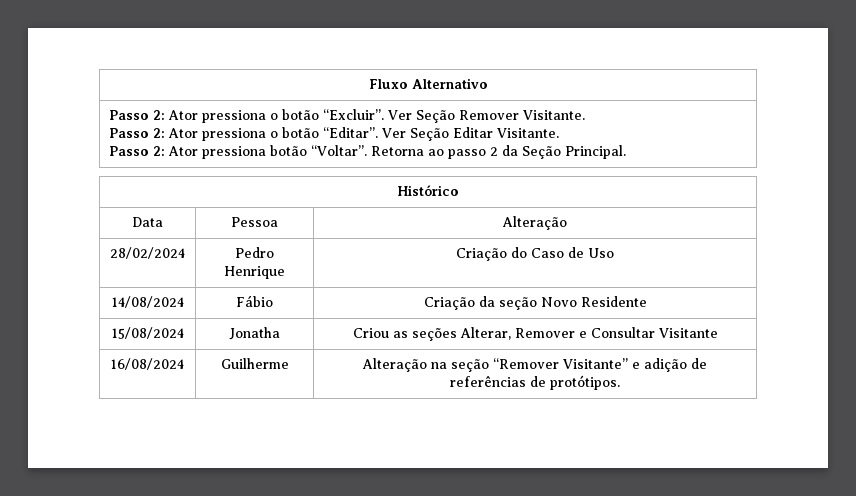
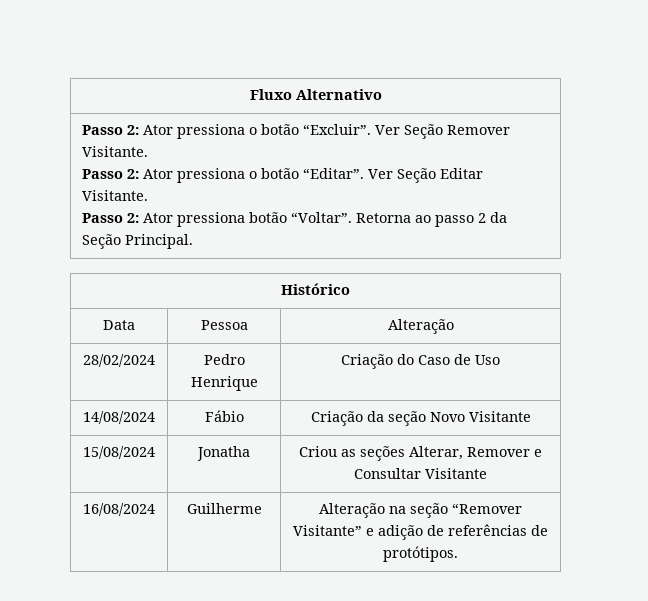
[580,296,647,307] Residente -> [468,411,531,422] Visitante

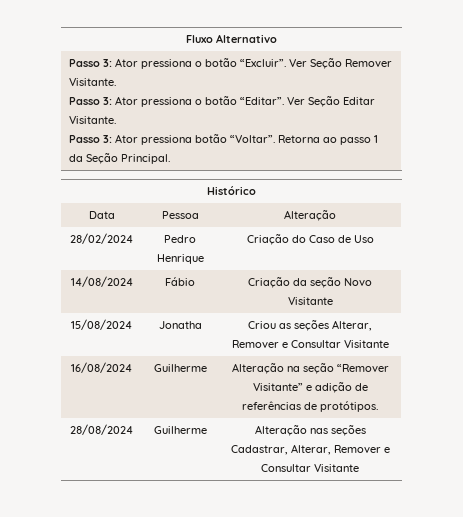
[127,125,140,135] 2: -> [103,59,113,67] 3:
[127,169,140,179] 2: -> [103,97,113,105] 3:
[127,213,140,223] 2: -> [103,135,113,143] 3:
[478,213,487,223] 2 -> [374,135,379,143] 1
(458, 554) none -> [70,424,133,435] [153,426,207,434] [254,425,366,436] [230,444,390,455] [261,464,359,472] // 28/08/2024 | Guilherme | Alteração nas seções Cadastrar, Alterar, Remover e Consultar Visitante

